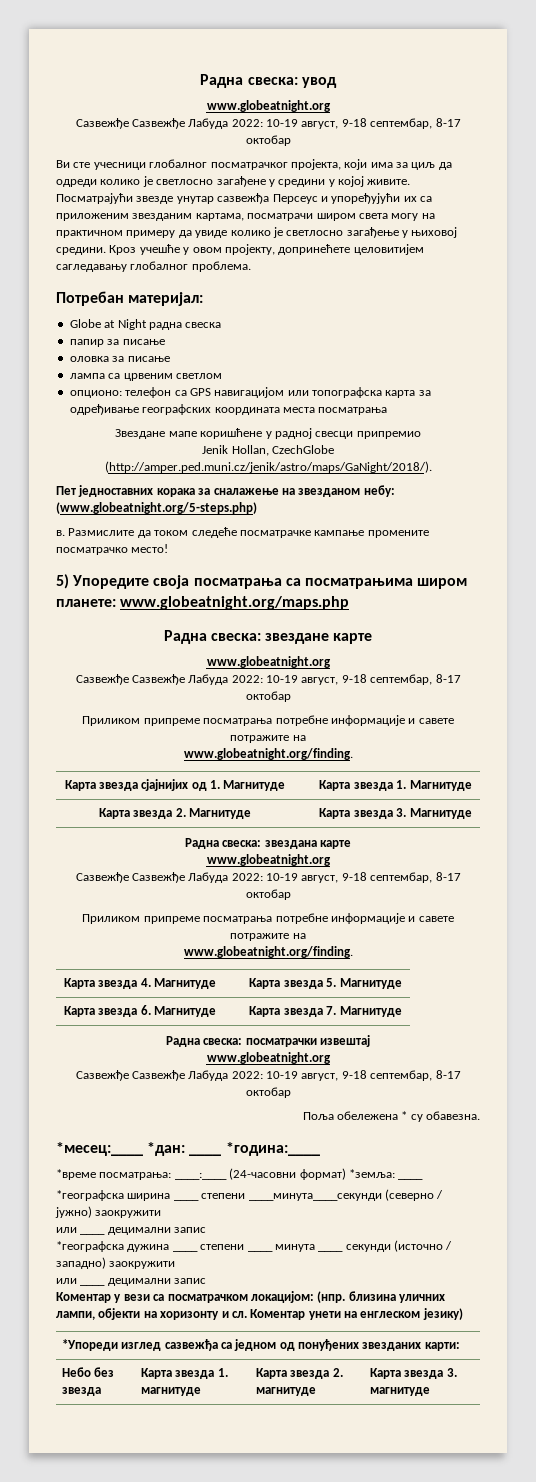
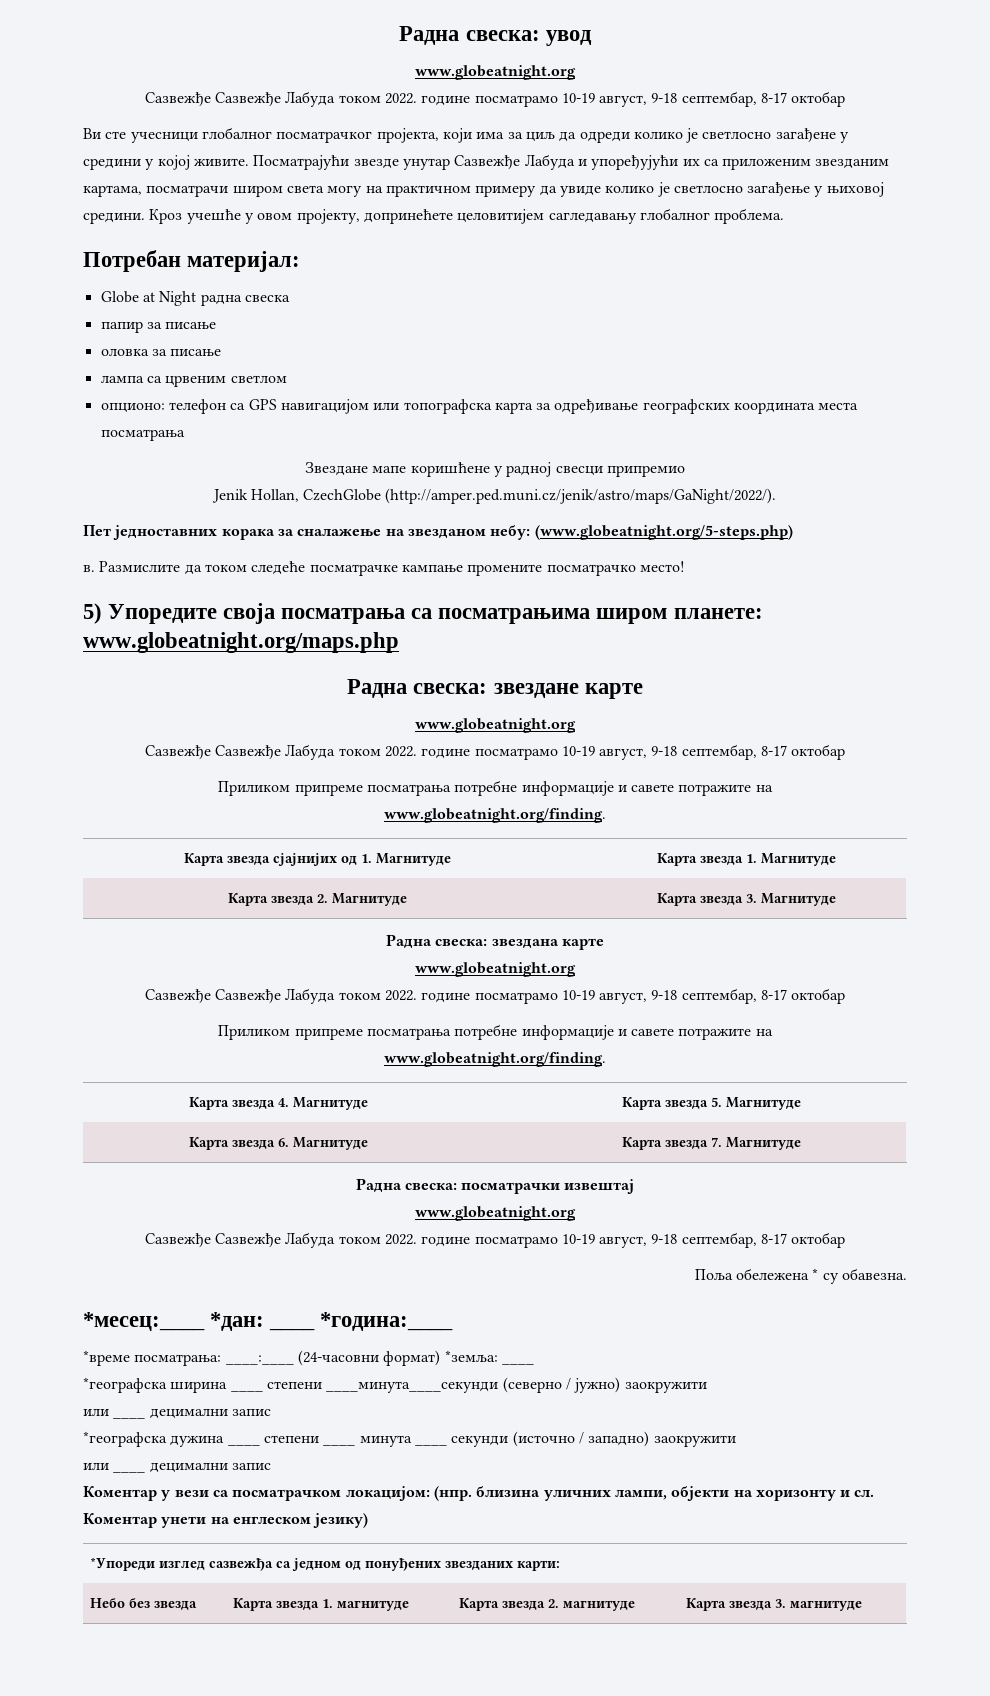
[231,119,263,127] 2022: -> [338,93,558,107] током 2022. године посматрамо
[217,193,318,204] сазвежђа Персеус -> [454,154,575,170] Сазвежђе Лабуда
[104,461,432,473] (http://amper.ped.muni.cz/jenik/astro/maps/GaNight/2018/). -> [385,488,777,504] (http://amper.ped.muni.cz/jenik/astro/maps/GaNight/2022/).
[231,675,263,683] 2022: -> [338,746,558,760] током 2022. године посматрамо
[231,873,263,881] 2022: -> [338,990,558,1004] током 2022. године посматрамо
[231,1071,263,1079] 2022: -> [338,1234,558,1248] током 2022. године посматрамо

